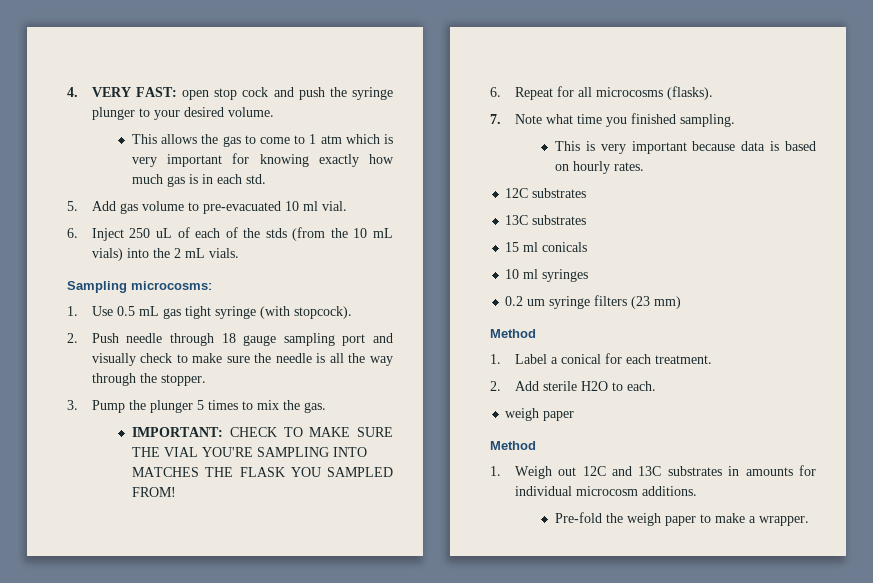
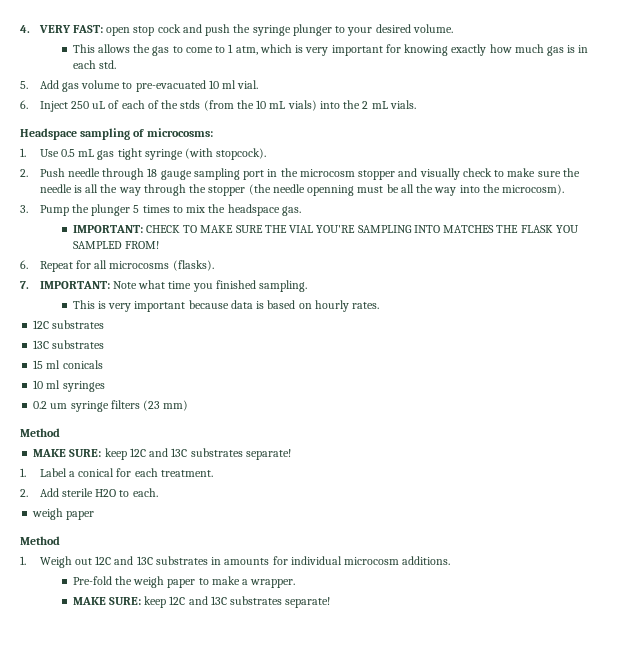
[320,135,342,144] atm -> [235,46,258,55] atm,
[67,281,127,293] Sampling -> [20,128,145,140] Headspace sampling of
(366, 340) none -> [267,168,396,180] in the microcosm stopper
[160,374,206,386] stopper. -> [208,184,565,196] stopper (the needle openning must be all the way into the microcosm).
(300, 405) none -> [227,204,280,216] headspace
(501, 119) none -> [39,281,110,289] IMPORTANT:
(536, 333) none -> [33,448,291,460] // MAKE SURE: keep 12C and 13C substrates separate!
(810, 521) none -> [72,596,331,608] // MAKE SURE: keep 12C and 13C substrates separate!

